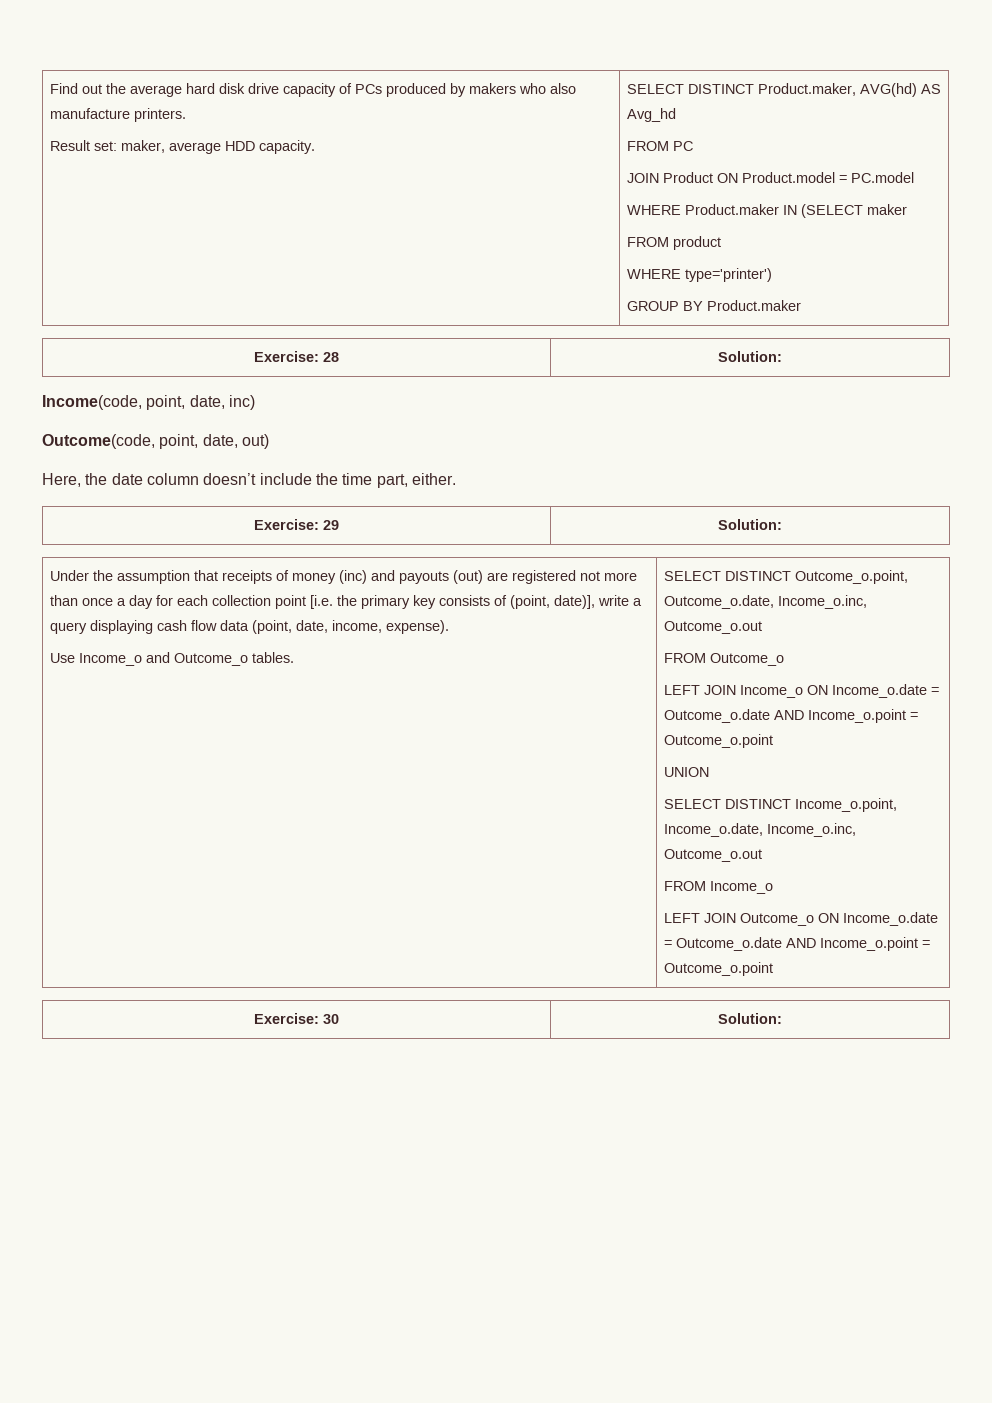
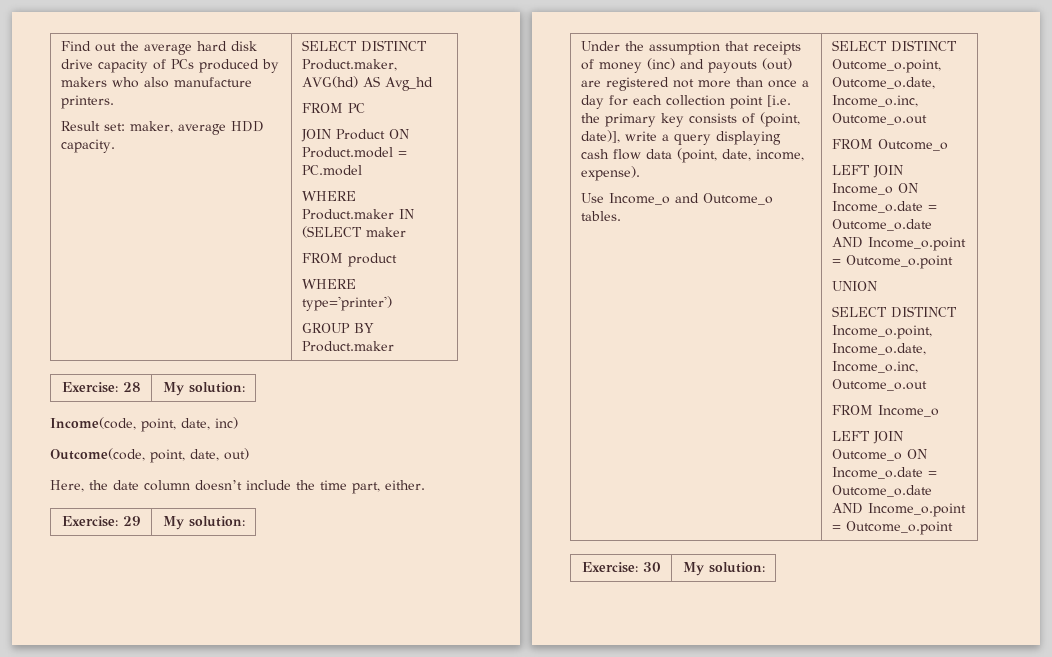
[718,351,782,362] Solution: -> [162,382,245,396] My solution:
[718,519,782,530] Solution: -> [162,516,245,530] My solution:
[718,1013,782,1024] Solution: -> [682,562,765,576] My solution:

